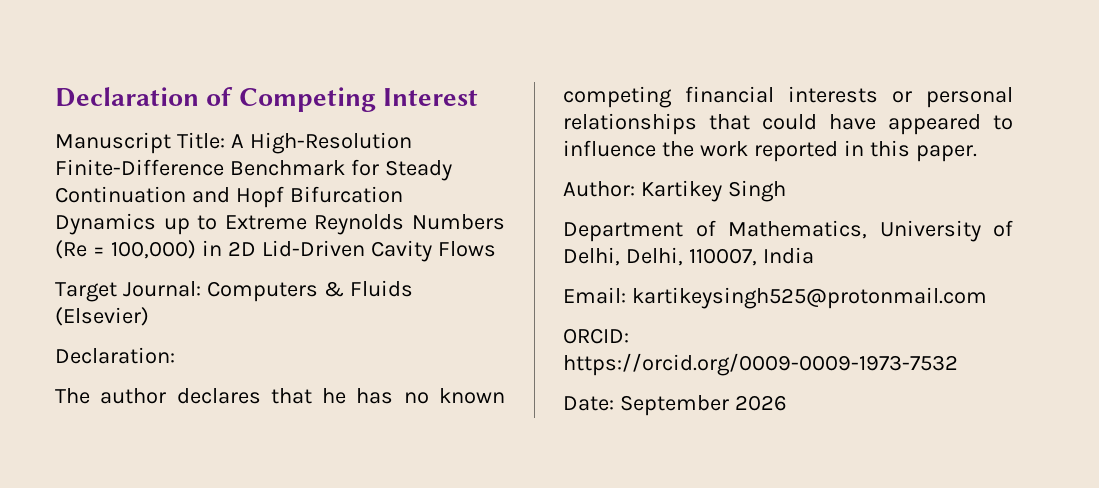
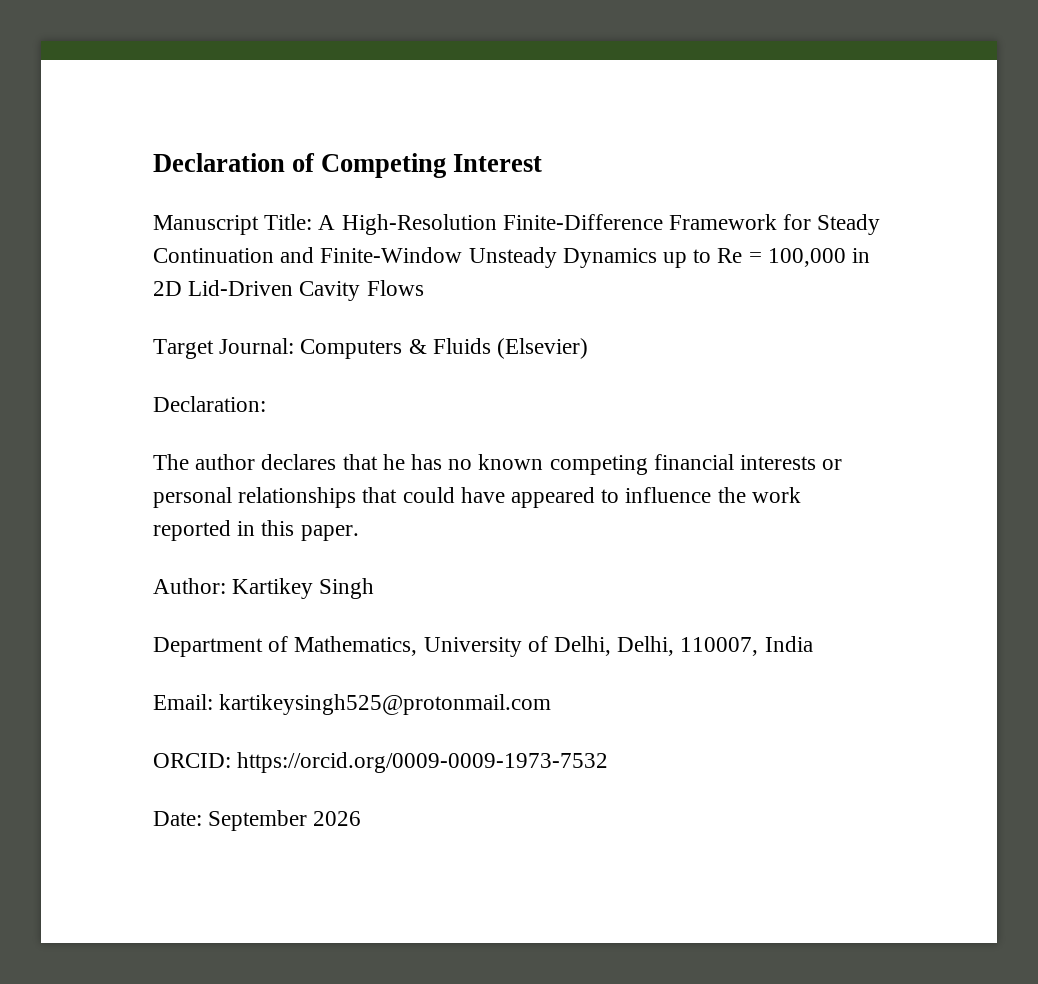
[229,160,345,176] Benchmark -> [669,214,778,230] Framework
[235,186,403,208] Hopf Bifurcation -> [320,247,557,268] Finite-Window Unsteady
[224,214,506,235] [55,240,196,259] Extreme Reynolds Numbers (Re = 100,000) -> [717,248,846,267] Re = 100,000

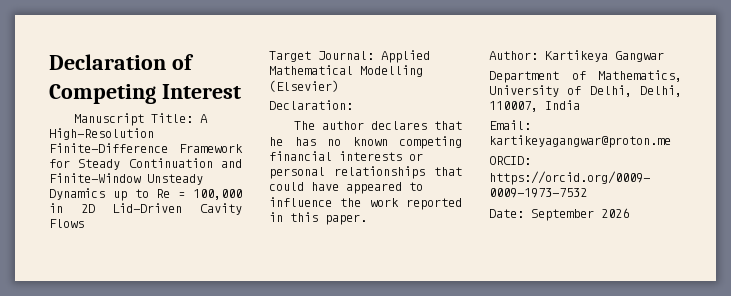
[300,338,491,359] Computers & Fluids -> [381,50,430,63] [269,65,423,77] Applied Mathematical Modelling
[232,578,375,599] Kartikey Singh -> [545,50,664,62] Kartikeya Gangwar
[219,694,552,715] kartikeysingh525@protonmail.com -> [489,135,671,148] kartikeyagangwar@proton.me

